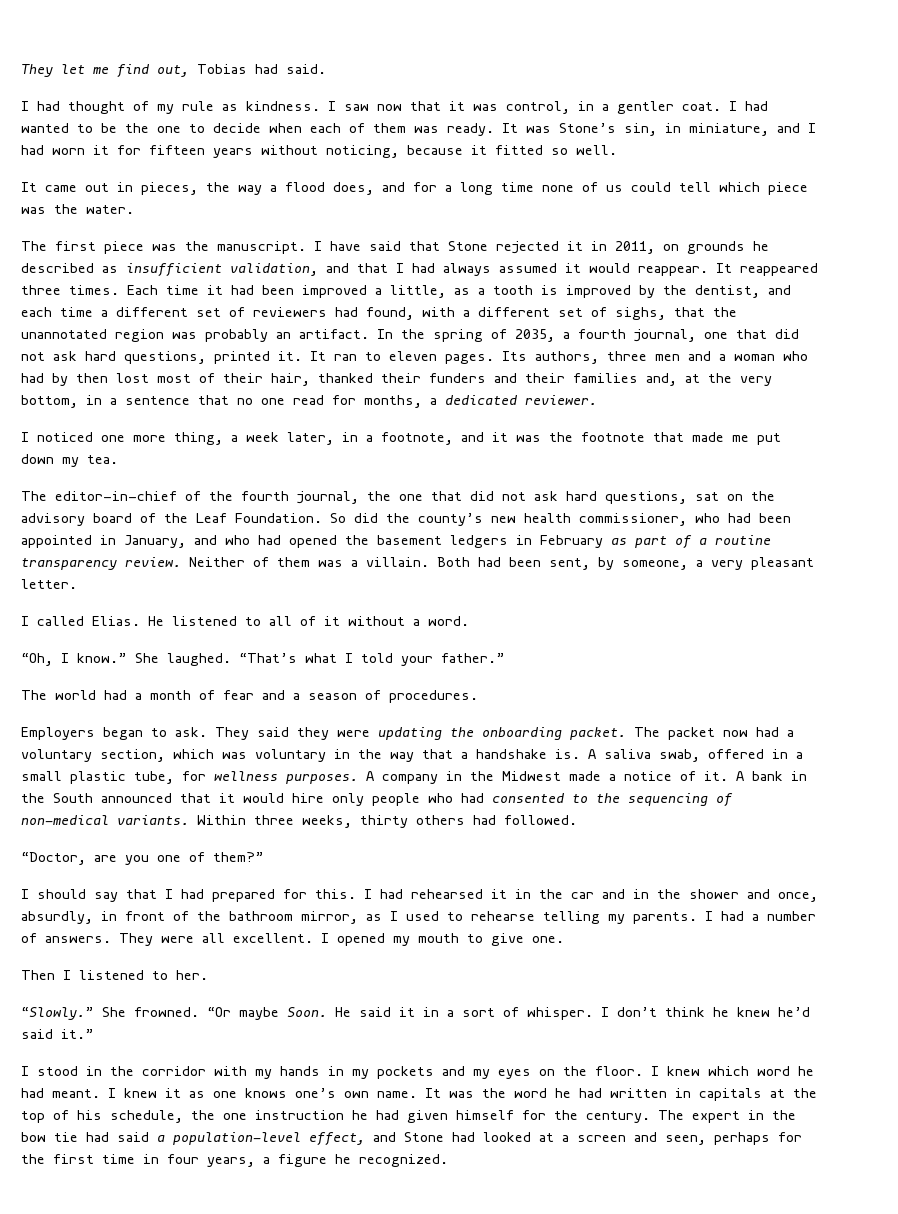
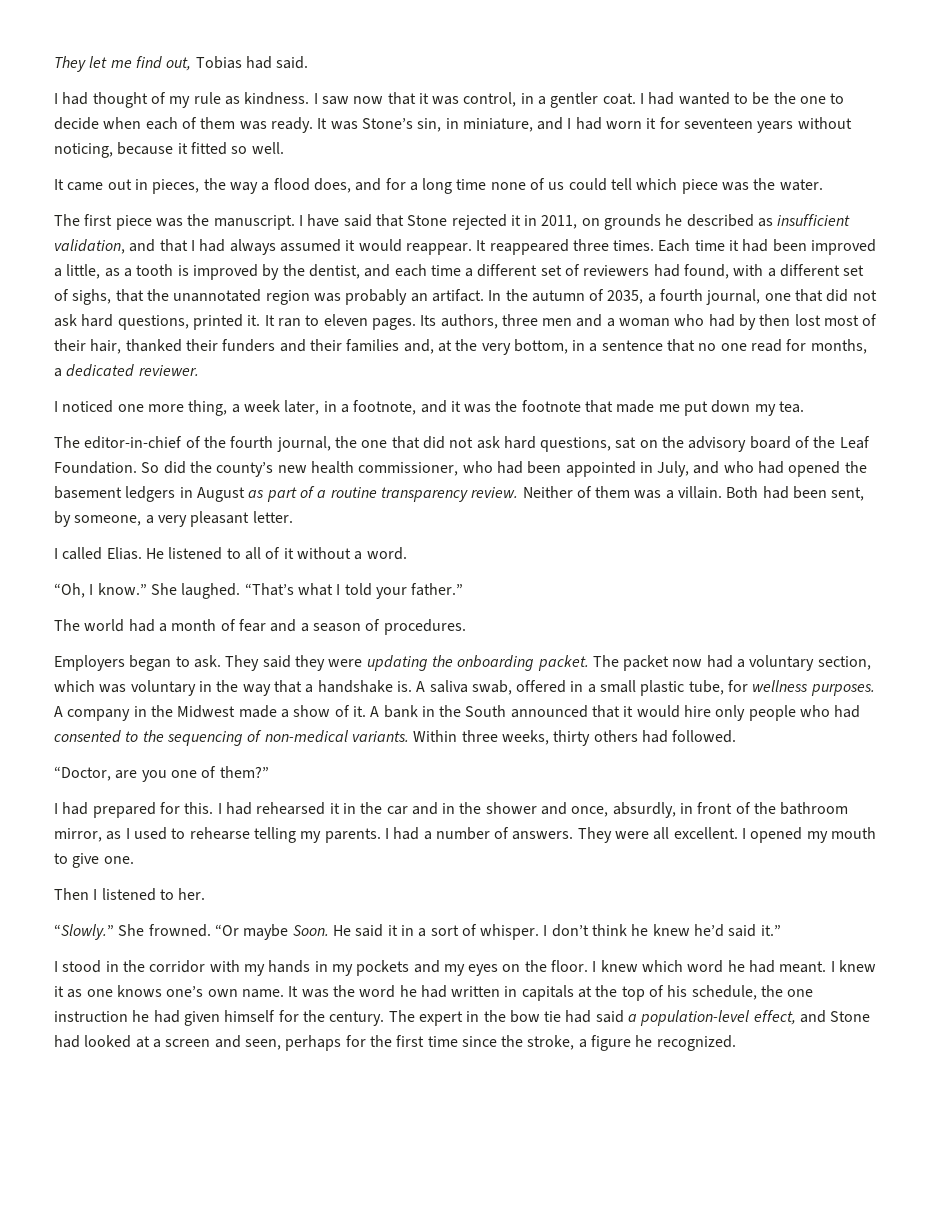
[149,145,205,155] fifteen -> [684,118,754,129] seventeen
[433,329,483,342] spring -> [531,290,585,302] autumn
[124,535,186,548] January, -> [657,461,690,477] July,
[540,535,603,548] February -> [196,487,245,502] August
[624,771,672,781] notice -> [293,705,331,717] show
[37,889,173,902] should say that I -> (58, 808) none
[143,1154,255,1167] in four years, -> [461,1035,575,1050] since the stroke,

